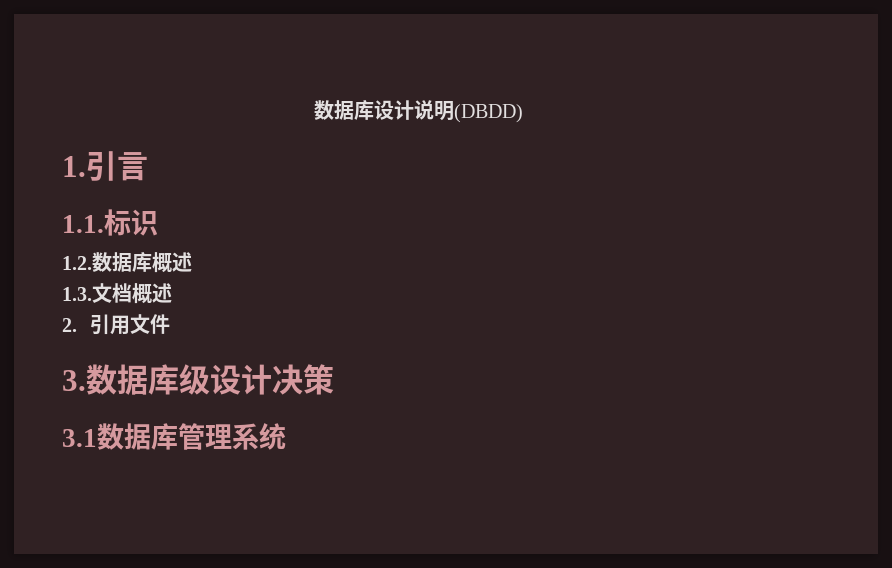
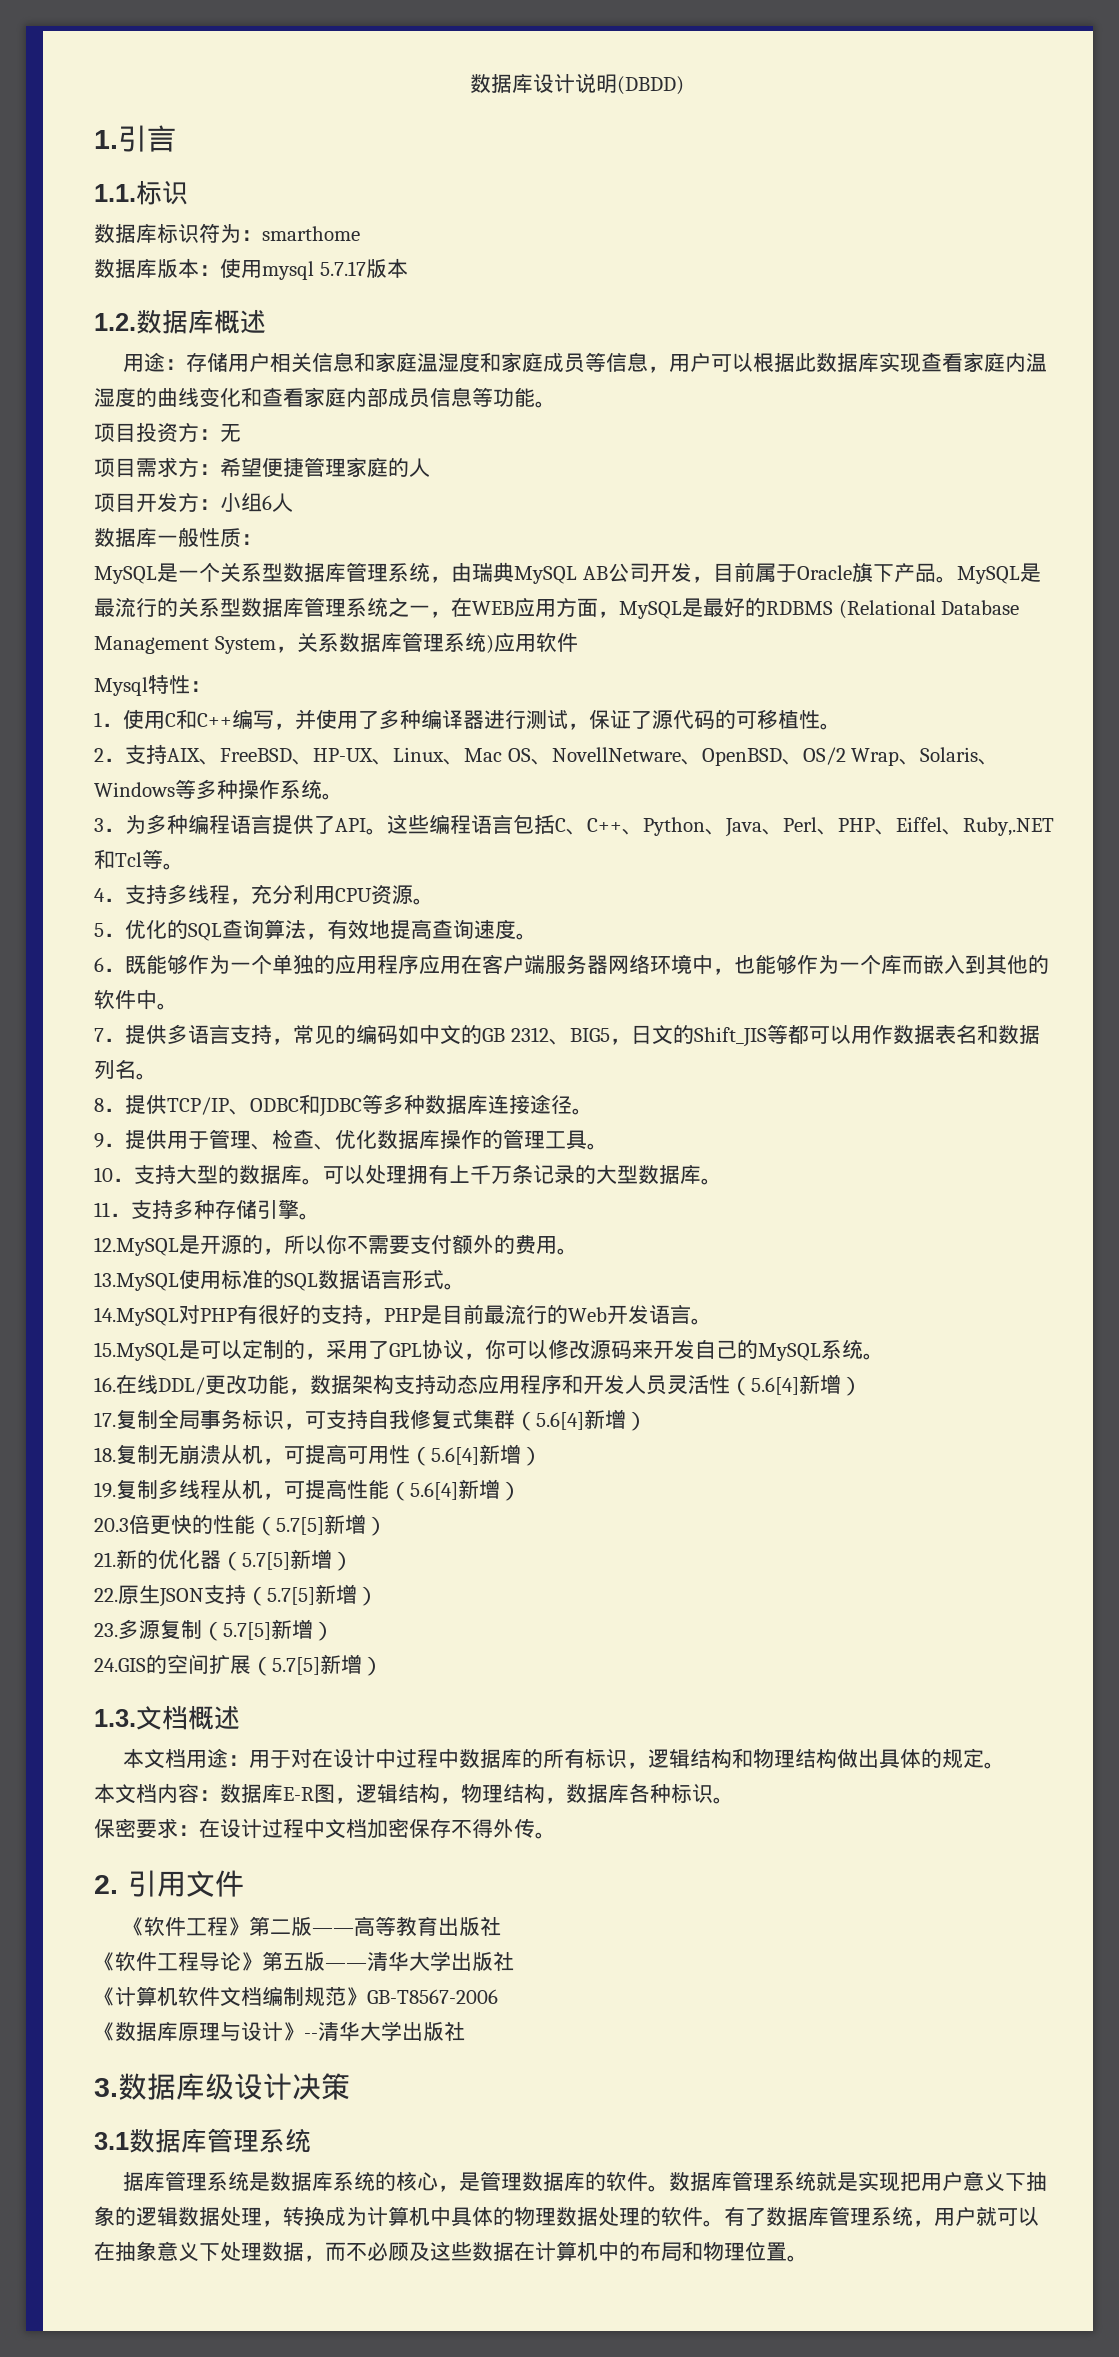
[62,252,192,273] [62,283,172,304] [62,314,171,335] 1.2.数据库概述 // 1.3.文档概述 // 2.引用文件 -> [94,223,360,243] [94,258,408,280] [94,309,266,334] [123,352,1048,373] [94,387,556,408] [94,422,241,443] [94,457,430,477] [94,492,293,513] [94,527,262,548] [94,562,1041,584] [94,597,1020,619] [94,632,578,654] [94,674,211,696] [94,709,841,730] [94,744,1000,766] [94,779,343,800] [94,814,1054,837] [94,849,184,870] [94,884,434,905] [94,919,537,941] [94,954,1049,975] [94,989,178,1010] [94,1024,1040,1047] [94,1060,157,1080] [94,1094,593,1117] [94,1129,608,1150] [94,1164,722,1185] [94,1199,320,1220] [94,1234,578,1256] [94,1269,465,1291] [94,1304,712,1326] [94,1339,884,1361] [94,1374,862,1396] [94,1409,647,1431] [94,1444,542,1466] [94,1479,521,1501] [94,1514,387,1536] [94,1549,353,1571] [94,1584,378,1607] [94,1619,334,1641] [94,1654,383,1676] [94,1705,240,1730] [123,1748,1006,1769] [94,1783,734,1804] [94,1818,556,1839] [94,1870,245,1897] [123,1916,502,1936] [94,1951,514,1971] [94,1986,498,2007] [94,2021,465,2042] 数据库标识符为：smarthome // 数据库版本：使用mysql 5.7.17版本 // 1.2.数据库概述 // 用途：存储用户相关信息和家庭温湿度和家庭成员等信息，用户可以根据此数据库实现查看家庭内温湿度的曲线变化和查看家庭内部成员信息等功能。 // 项目投资方：无 // 项目需求方：希望便捷管理家庭的人 // 项目开发方：小组6人 // 数据库一般性质： // MySQL是一个关系型数据库管理系统，由瑞典MySQL AB公司开发，目前属于Oracle旗下产品。MySQL是最流行的关系型数据库管理系统之一，在WEB应用方面，MySQL是最好的RDBMS (Relational Database Management System，关系数据库管理系统)应用软件 // Mysql特性： // 1．使用C和C++编写，并使用了多种编译器进行测试，保证了源代码的可移植性。 // 2．支持AIX、FreeBSD、HP-UX、Linux、Mac OS、NovellNetware、OpenBSD、OS/2 Wrap、Solaris、Windows等多种操作系统。 // 3．为多种编程语言提供了API。这些编程语言包括C、C++、Python、Java、Perl、PHP、Eiffel、Ruby,.NET和Tcl等。 // 4．支持多线程，充分利用CPU资源。 // 5．优化的SQL查询算法，有效地提高查询速度。 // 6．既能够作为一个单独的应用程序应用在客户端服务器网络环境中，也能够作为一个库而嵌入到其他的软件中。 // 7．提供多语言支持，常见的编码如中文的GB 2312、BIG5，日文的Shift_JIS等都可以用作数据表名和数据列名。 // 8．提供TCP/IP、ODBC和JDBC等多种数据库连接途径。 // 9．提供用于管理、检查、优化数据库操作的管理工具。 // 10．支持大型的数据库。可以处理拥有上千万条记录的大型数据库。 // 11．支持多种存储引擎。 // 12.MySQL是开源的，所以你不需要支付额外的费用。 // 13.MySQL使用标准的SQL数据语言形式。 // 14.MySQL对PHP有很好的支持，PHP是目前最流行的Web开发语言。 // 15.MySQL是可以定制的，采用了GPL协议，你可以修改源码来开发自己的MySQL系统。 // 16.在线DDL/更改功能，数据架构支持动态应用程序和开发人员灵活性（5.6[4]新增） // 17.复制全局事务标识，可支持自我修复式集群（5.6[4]新增） // 18.复制无崩溃从机，可提高可用性（5.6[4]新增） // 19.复制多线程从机，可提高性能（5.6[4]新增） // 20.3倍更快的性能（5.7[5]新增） // 21.新的优化器（5.7[5]新增） // 22.原生JSON支持（5.7[5]新增） // 23.多源复制（5.7[5]新增） // 24.GIS的空间扩展（5.7[5]新增） // 1.3.文档概述 // 本文档用途：用于对在设计中过程中数据库的所有标识，逻辑结构和物理结构做出具体的规定。 // 本文档内容：数据库E-R图，逻辑结构，物理结构，数据库各种标识。 // 保密要求：在设计过程中文档加密保存不得外传。 // 2.引用文件 // 《软件工程》第二版——高等教育出版社 // 《软件工程导论》第五版——清华大学出版社 // 《计算机软件文档编制规范》GB-T8567-2006 // 《数据库原理与设计》--清华大学出版社
(286, 436) none -> [123,2171,1048,2192] [94,2206,1039,2227] [94,2241,808,2262] // 据库管理系统是数据库系统的核心，是管理数据库的软件。数据库管理系统就是实现把用户意义下抽象的逻辑数据处理，转换成为计算机中具体的物理数据处理的软件。有了数据库管理系统，用户就可以在抽象意义下处理数据，而不必顾及这些数据在计算机中的布局和物理位置。

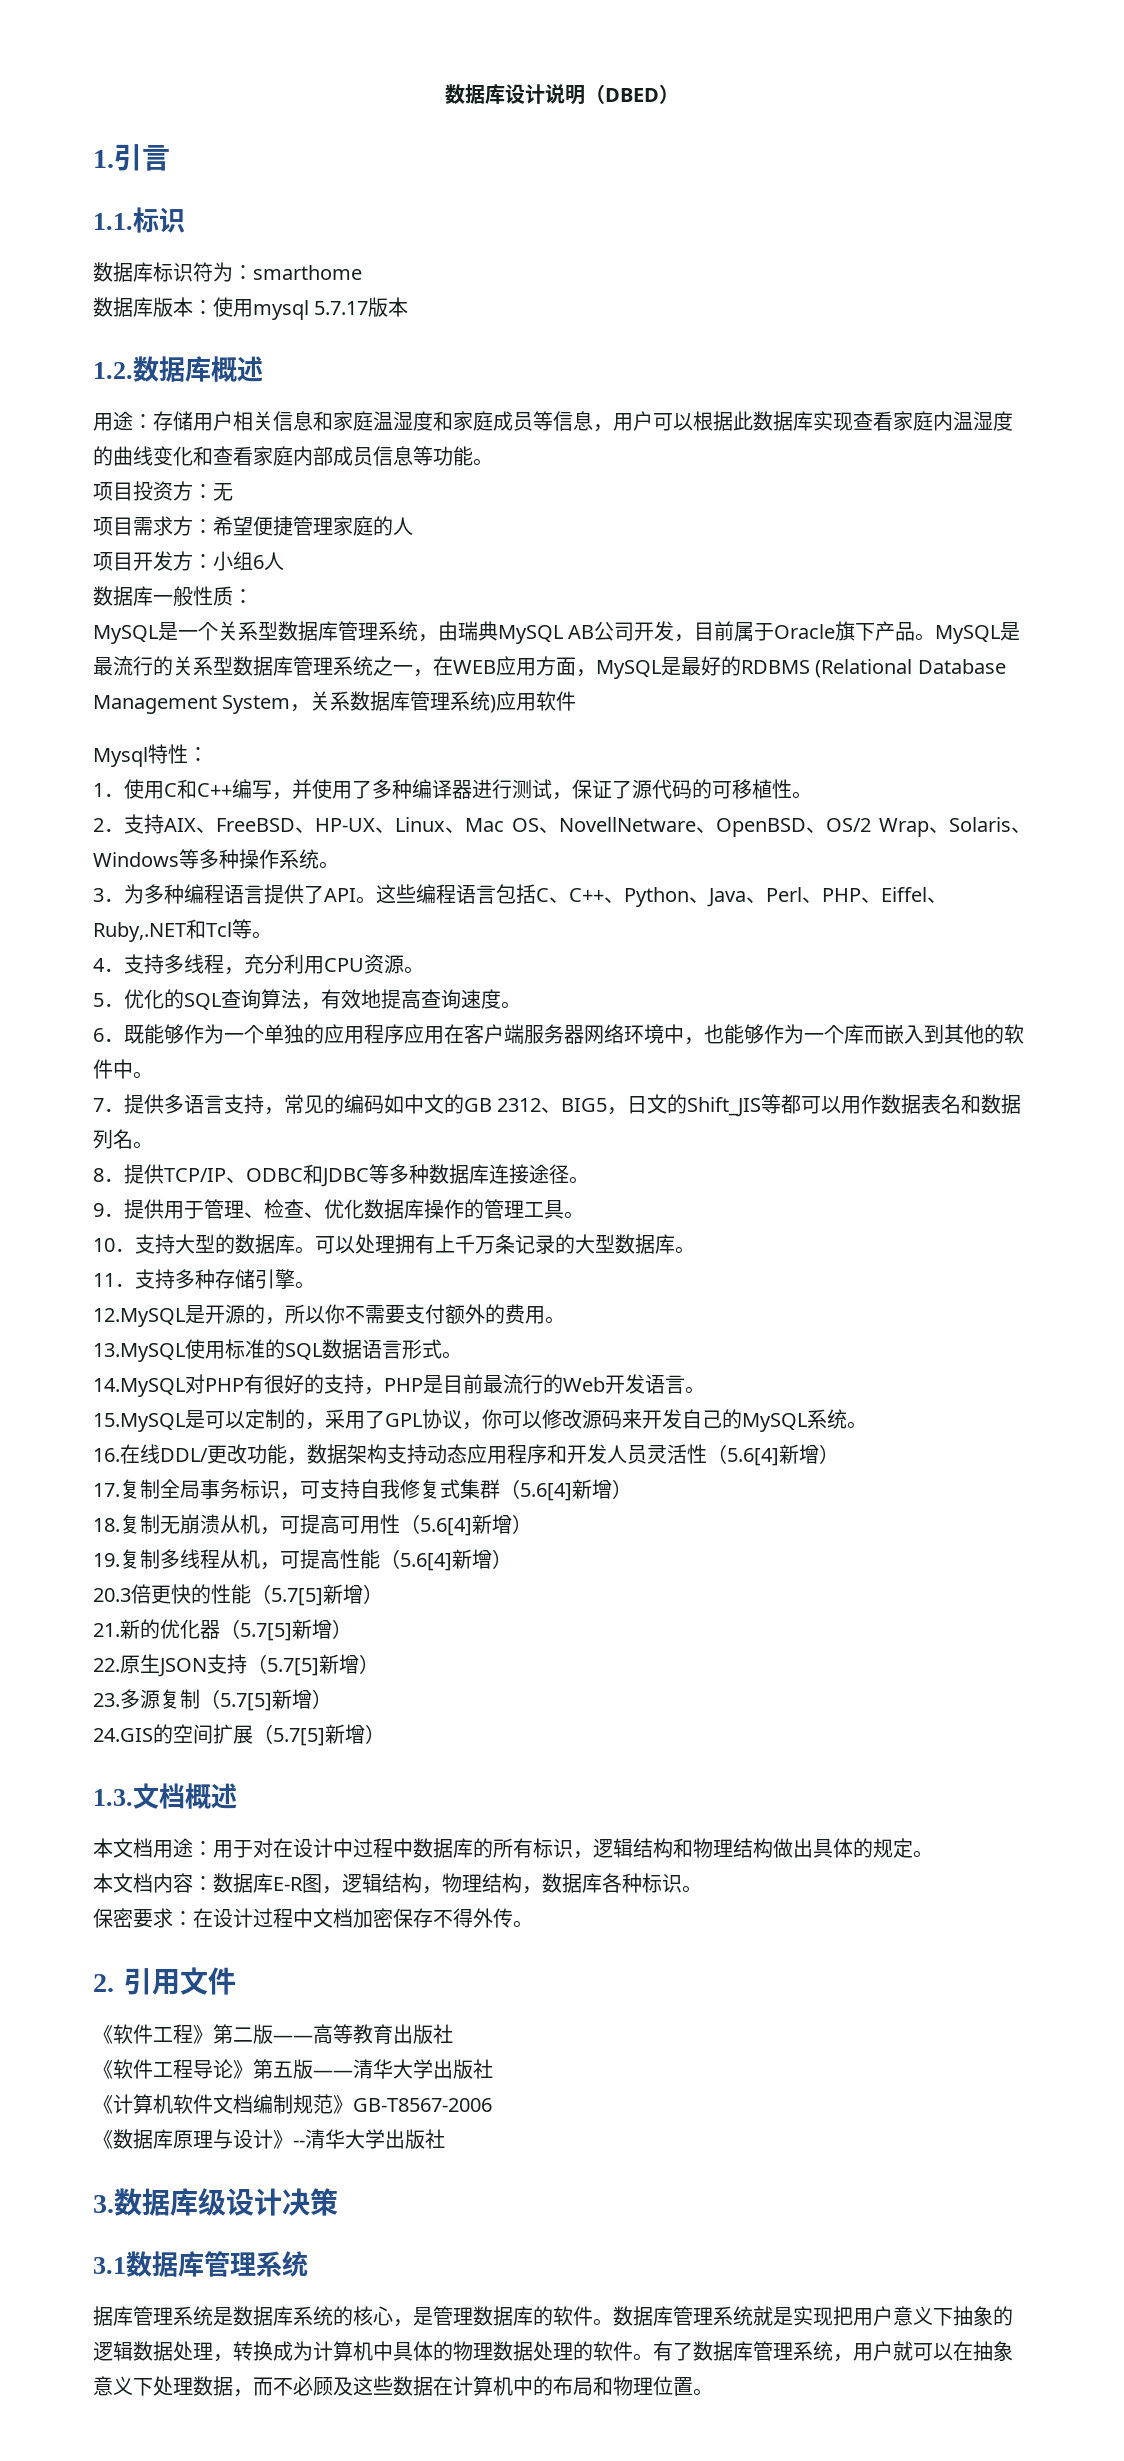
[616,76,684,95] (DBDD) -> [585,84,679,104] （DBED）

